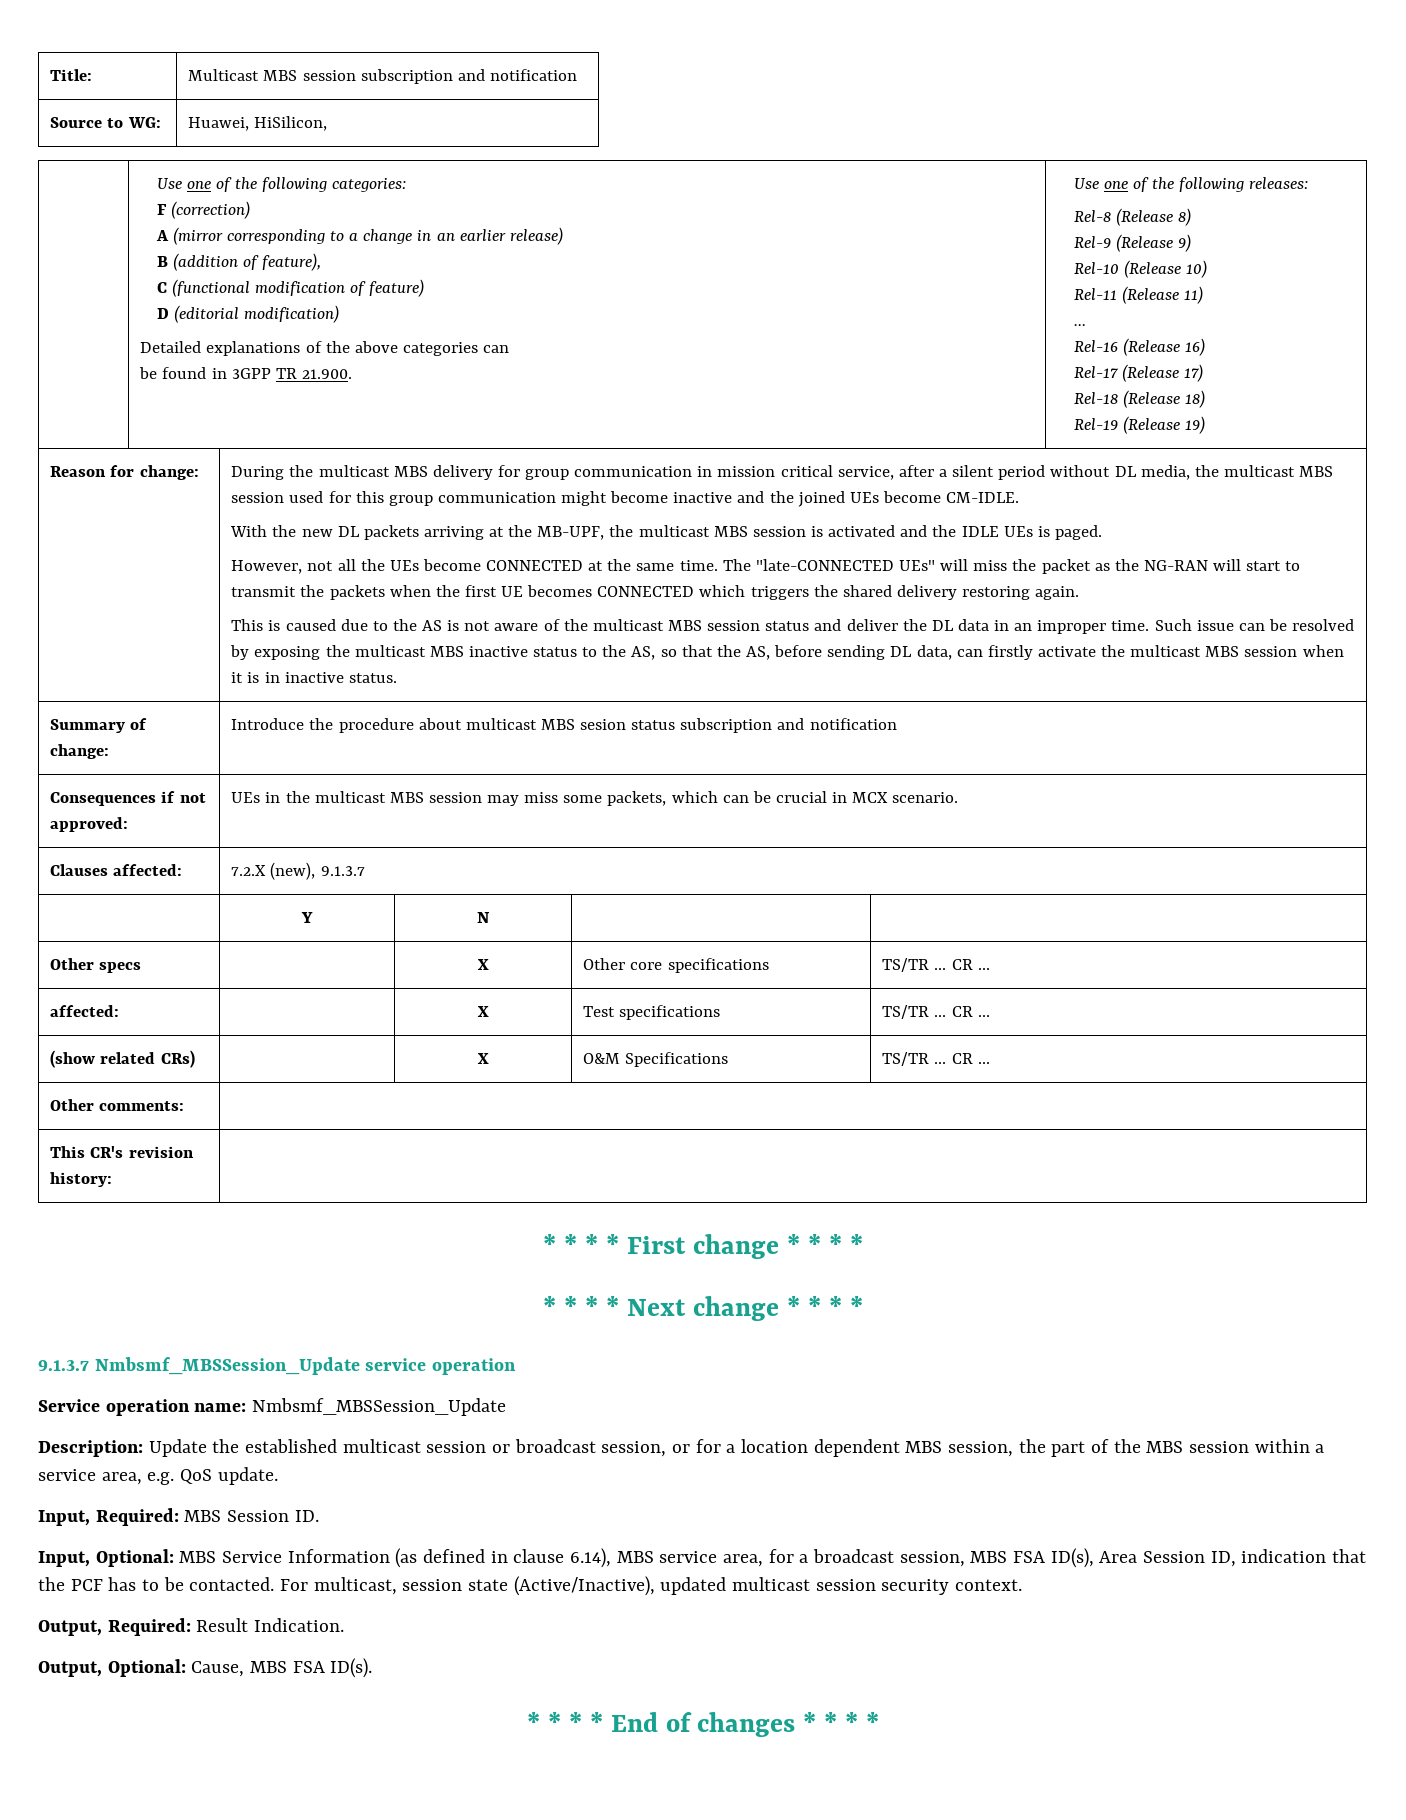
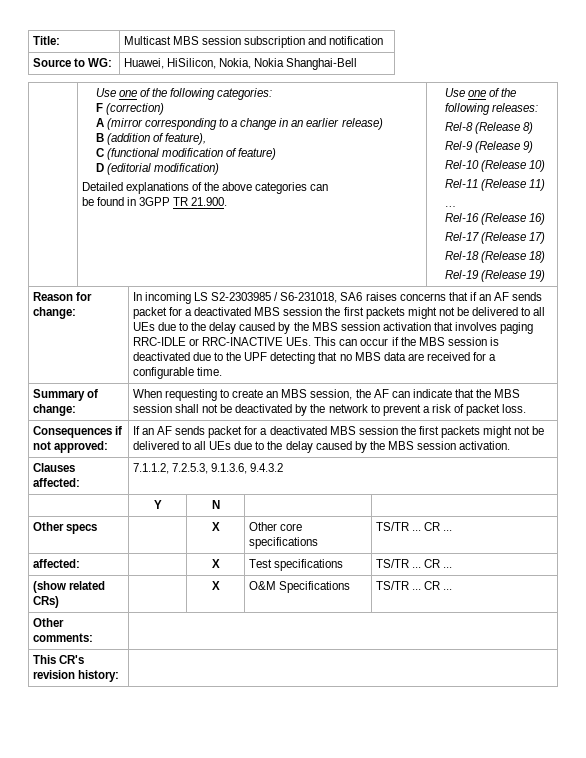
(328, 123) none -> [218,58,358,70] Nokia, Nokia Shanghai-Bell
[231,465,1334,480] [231,491,1020,507] [230,525,1102,540] [231,559,1301,574] [231,585,1080,600] [231,619,1355,634] [230,645,1344,660] [231,672,397,683] [50,718,148,733] [50,744,110,759] [231,718,897,733] [50,791,206,806] [50,817,129,832] [231,791,959,806] [50,864,183,876] [231,862,365,880] During the multicast MBS delivery for group communication in mission critical service, after a silent period without DL media, the multicast MBS session used for this group communication might become inactive and the joined UEs become CM-IDLE. // With the new DL packets arriving at the MB-UPF, the multicast MBS session is activated and the IDLE UEs is paged. // However, not all the UEs become CONNECTED at the same time. The "late-CONNECTED UEs" will miss the packet as the NG-RAN will start to transmit the packets when the first UE becomes CONNECTED which triggers the shared delivery restoring again. // This is caused due to the AS is not aware of the multicast MBS session status and deliver the DL data in an improper time. Such issue can be resolved by exposing the multicast MBS inactive status to the AS, so that the AS, before sending DL data, can firstly activate the multicast MBS session when it is in inactive status. // Summary of change: | Introduce the procedure about multicast MBS sesion status subscription and notification // Consequences if not approved: | UEs in the multicast MBS session may miss some packets, which can be crucial in MCX scenario. // Clauses affected: | 7.2.X (new), 9.1.3.7 -> [132,292,543,304] [132,307,546,319] [132,322,534,334] [132,337,499,346] [132,352,497,364] [132,367,222,379] [32,389,98,401] [32,404,76,416] [132,389,521,401] [132,404,527,416] [32,426,122,438] [32,441,108,453] [132,426,545,438] [132,441,511,453] [32,463,75,472] [32,478,80,487] [132,463,284,474] In incoming LS S2-2303985 / S6-231018, SA6 raises concerns that if an AF sends packet for a deactivated MBS session the first packets might not be delivered to all UEs due to the delay caused by the MBS session activation that involves paging RRC-IDLE or RRC-INACTIVE UEs. This can occur if the MBS session is deactivated due to the UPF detecting that no MBS data are received for a configurable time. // Summary of change: | When requesting to create an MBS session, the AF can indicate that the MBS session shall not be deactivated by the network to prevent a risk of packet loss. // Consequences if not approved: | If an AF sends packet for a deactivated MBS session the first packets might not be delivered to all UEs due to the delay caused by the MBS session activation. // Clauses affected: | 7.1.1.2, 7.2.5.3, 9.1.3.6, 9.4.3.2
[543,1234,863,1259] [543,1296,863,1321] [38,1357,517,1375] [38,1398,507,1416] [38,1439,1325,1457] [38,1467,278,1485] [38,1508,319,1526] [38,1548,1367,1568] [38,1576,1023,1596] [38,1618,345,1636] [38,1658,373,1678] [526,1712,880,1737] // * * * * First change * * * * // * * * * Next change * * * * // 9.1.3.7 Nmbsmf_MBSSession_Update service operation // Service operation name: Nmbsmf_MBSSession_Update // Description: Update the established multicast session or broadcast session, or for a location dependent MBS session, the part of the MBS session within a service area, e.g. QoS update. // Input, Required: MBS Session ID. // Input, Optional: MBS Service Information (as defined in clause 6.14), MBS service area, for a broadcast session, MBS FSA ID(s), Area Session ID, indication that the PCF has to be contacted. For multicast, session state (Active/Inactive), updated multicast session security context. // Output, Required: Result Indication. // Output, Optional: Cause, MBS FSA ID(s). // * * * * End of changes * * * * -> (119, 676) none

